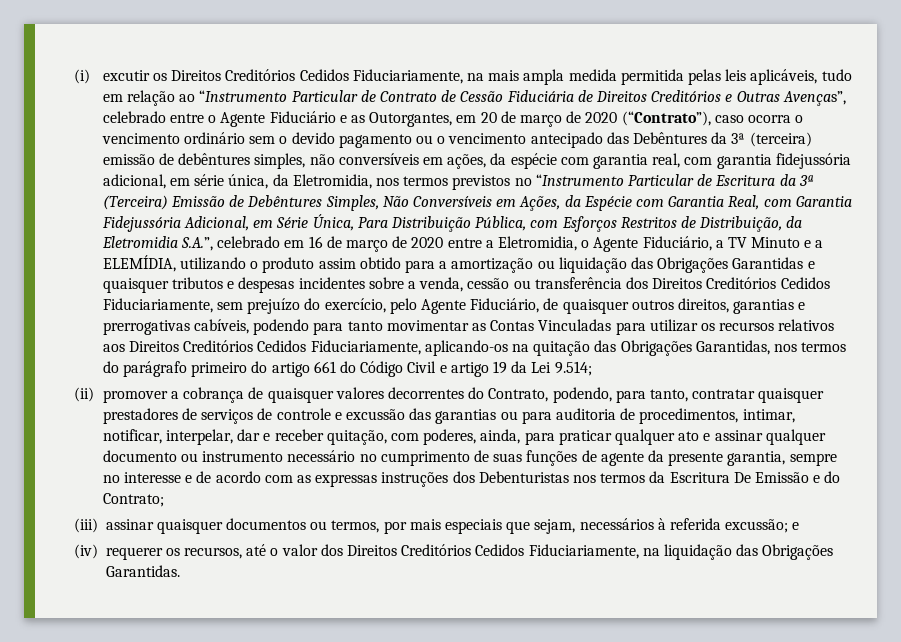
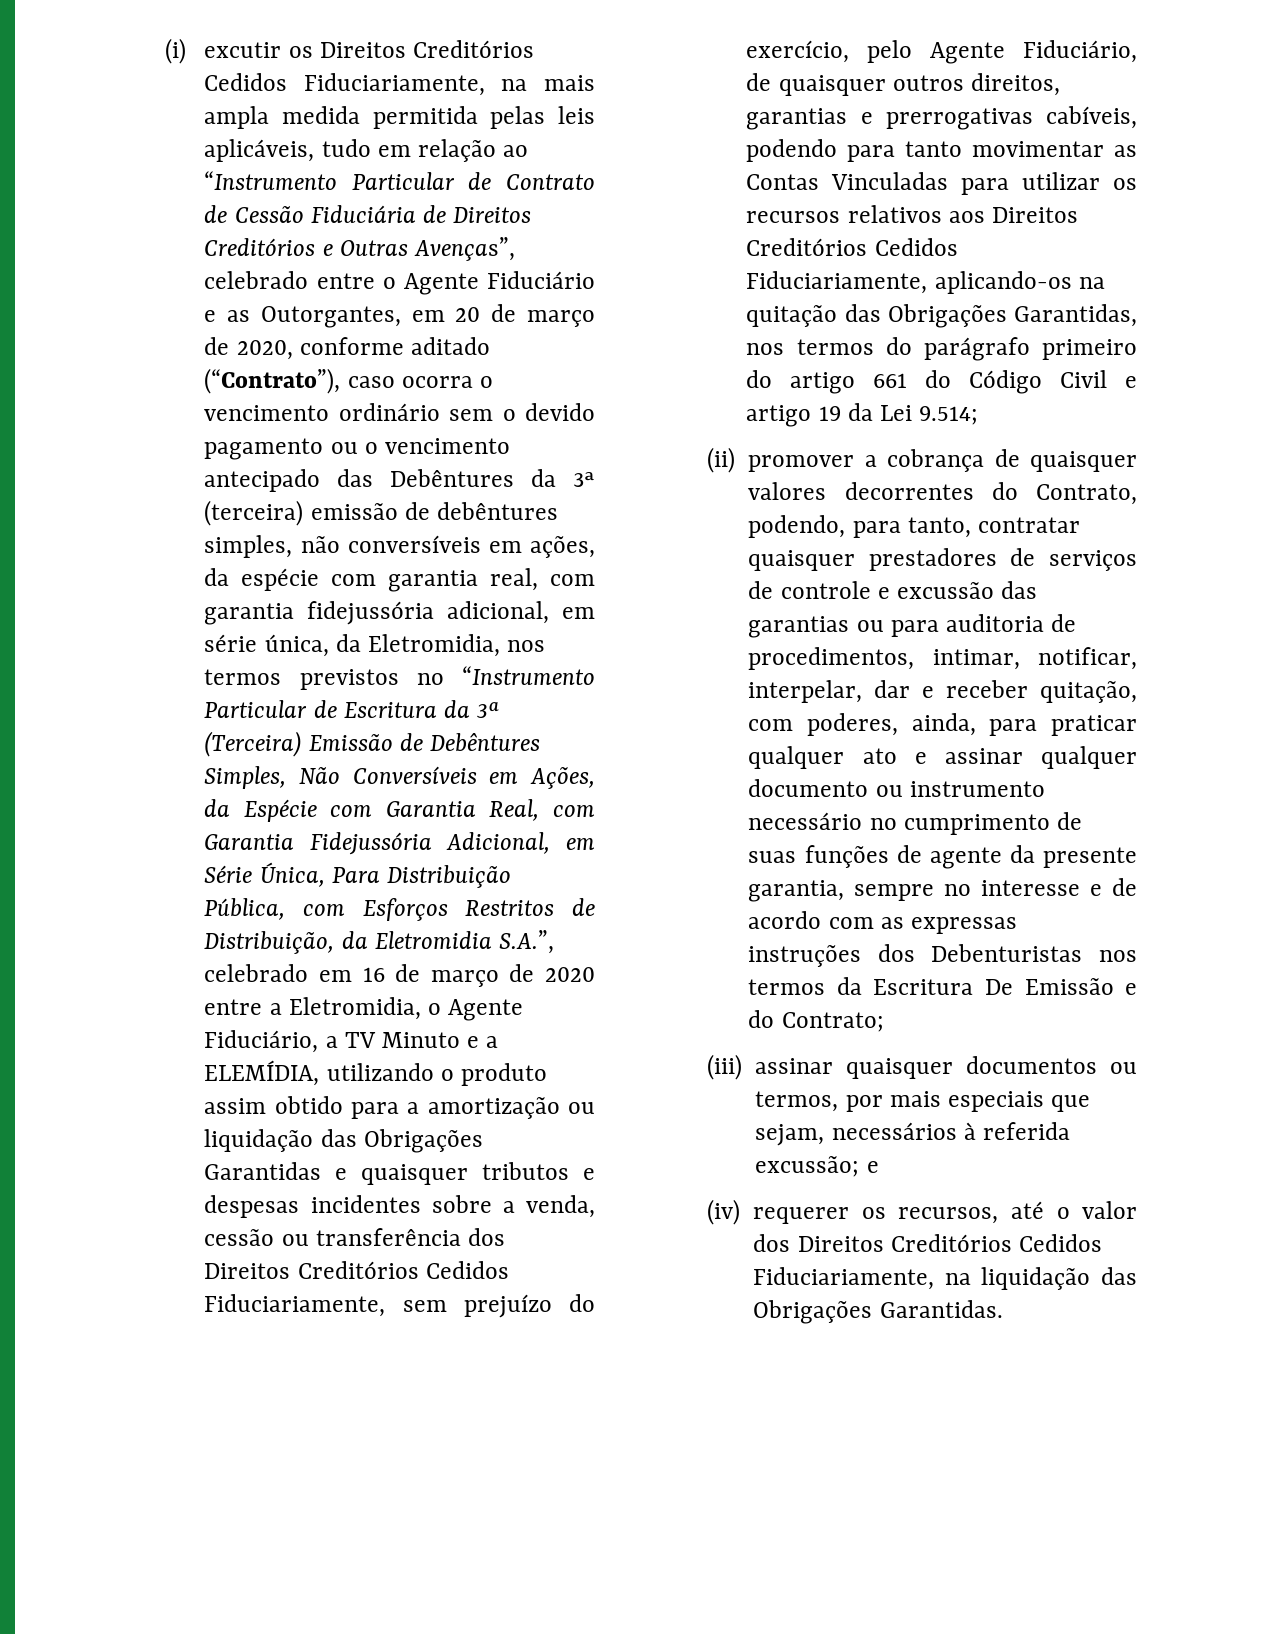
[585,112,618,123] 2020 -> [236,337,490,360] 2020, conforme aditado

